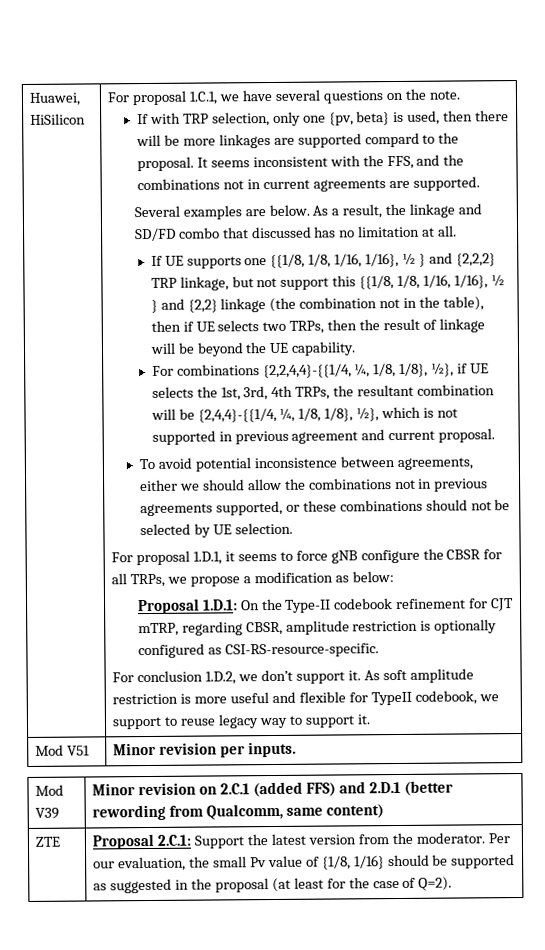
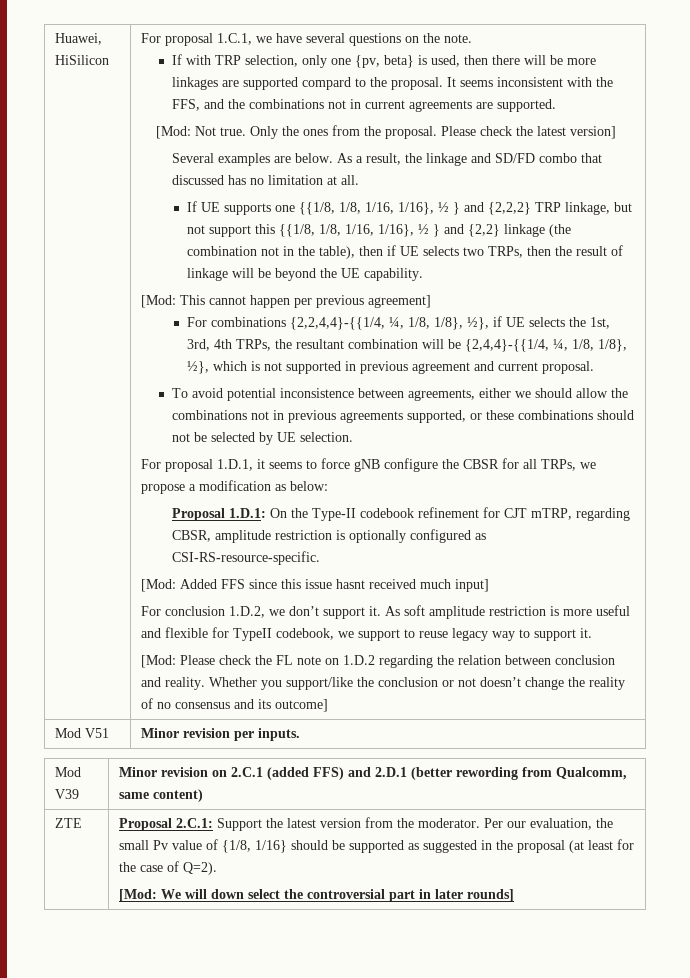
(480, 183) none -> [156,125,617,139] // [Mod: Not true. Only the ones from the proposal. Please check the latest version]
(357, 348) none -> [140,295,431,308] // [Mod: This cannot happen per previous agreement]
(379, 650) none -> [140,579,489,592] // [Mod: Added FFS since this issue hasnt received much input]
(371, 719) none -> [140,655,615,668] [140,677,625,690] [140,698,328,712] // [Mod: Please check the FL note on 1.D.2 regarding the relation between conclusion and reality. Whether you support/like the conclusion or not doesn’t change the reality of no consensus and its outcome]
(453, 883) none -> [118,889,514,902] // [Mod: We will down select the controversial part in later rounds]

